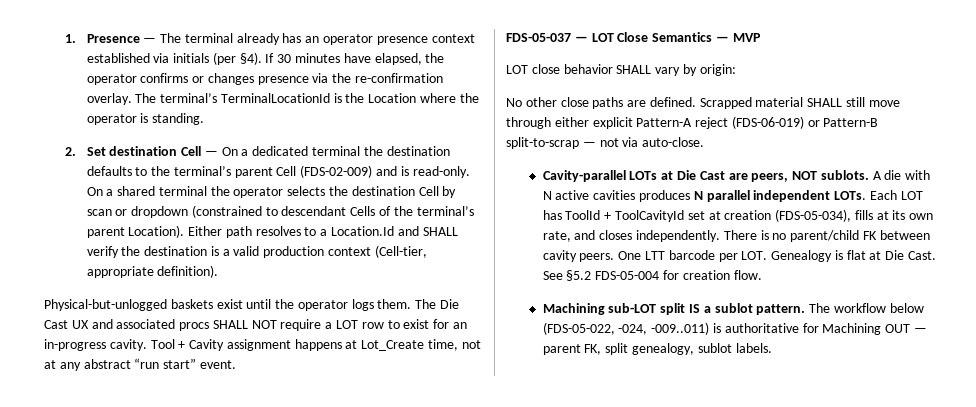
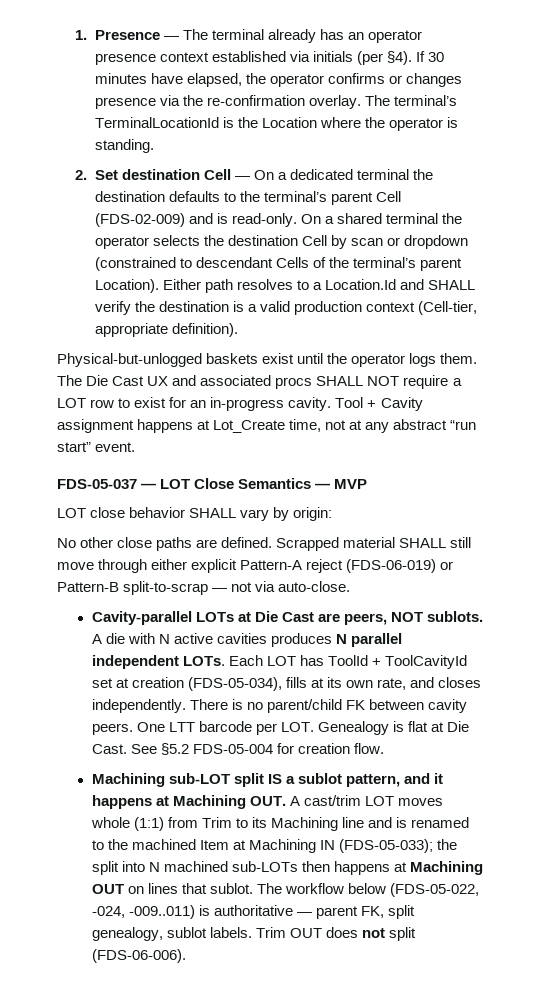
[756,304,806,315] pattern. -> [345,773,443,787] [91,795,443,809] [90,817,470,831] [91,839,457,853] [91,861,483,875] [91,883,253,894] pattern, and it happens at Machining OUT. A cast/trim LOT moves whole (1:1) from Trim to its Machining line and is renamed to the machined Item at Machining IN (FDS-05-033); the split into N machined sub-LOTs then happens at Machining OUT on lines that sublot.
[802,323,911,335] for Machining OUT -> (293, 910) none
(772, 348) none -> [255,927,416,941] [91,949,186,963] Trim OUT does not split (FDS-06-006).

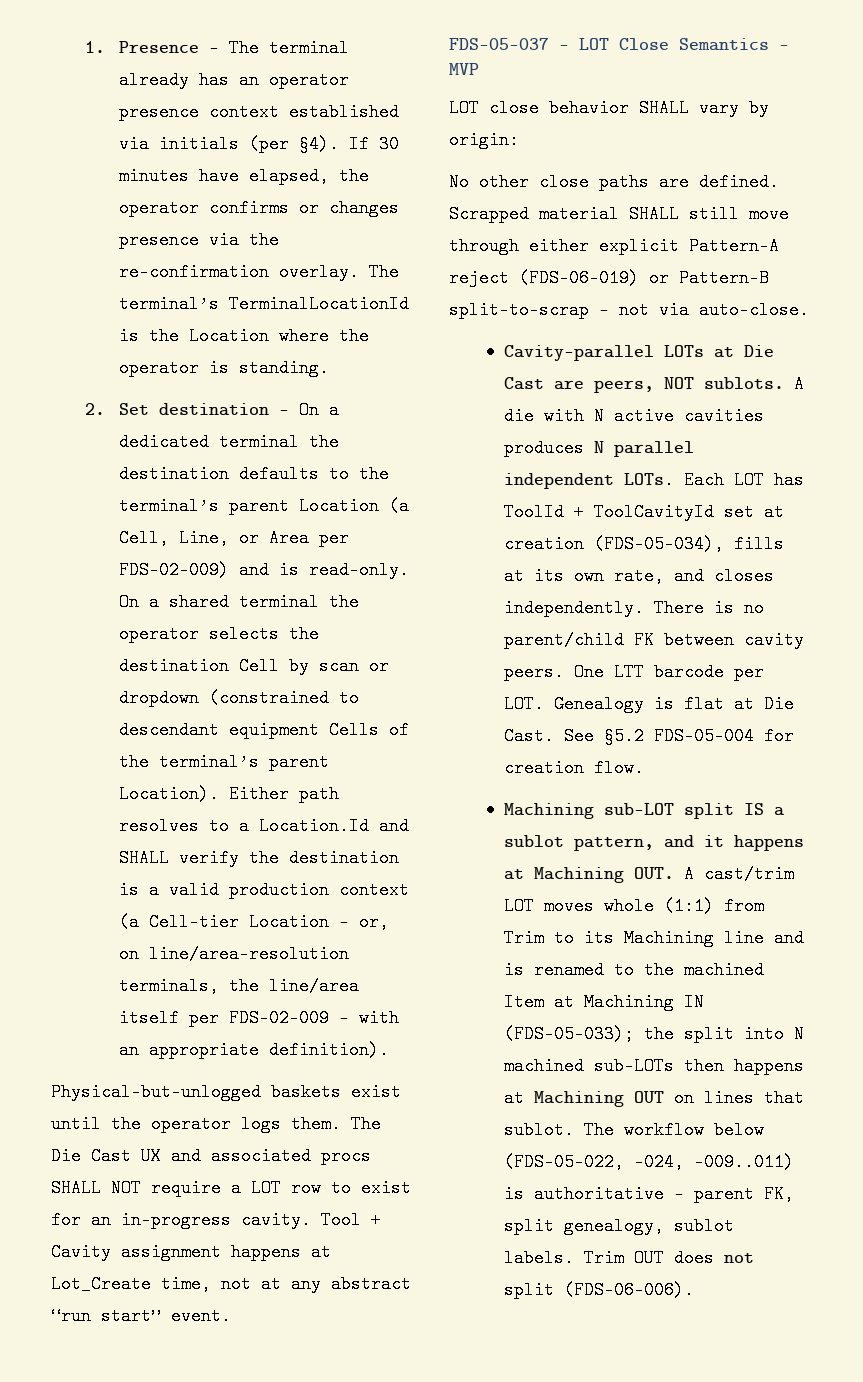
[203,169,231,180] Cell -> (269, 409) none
[375,191,401,202] [94,213,185,227] Cell (FDS-02-009) -> [298,497,409,515] [118,529,349,547] [118,561,229,579] Location (a Cell, Line, or Area per FDS-02-009)
(273, 262) none -> [228,721,319,739] equipment
[417,301,477,315] (Cell-tier, -> [118,913,389,931] [118,945,349,963] [118,977,359,995] [118,1009,399,1027] [118,1041,139,1059] (a Cell-tier Location — or, on line/area-resolution terminals, the line/area itself per FDS-02-009 — with an

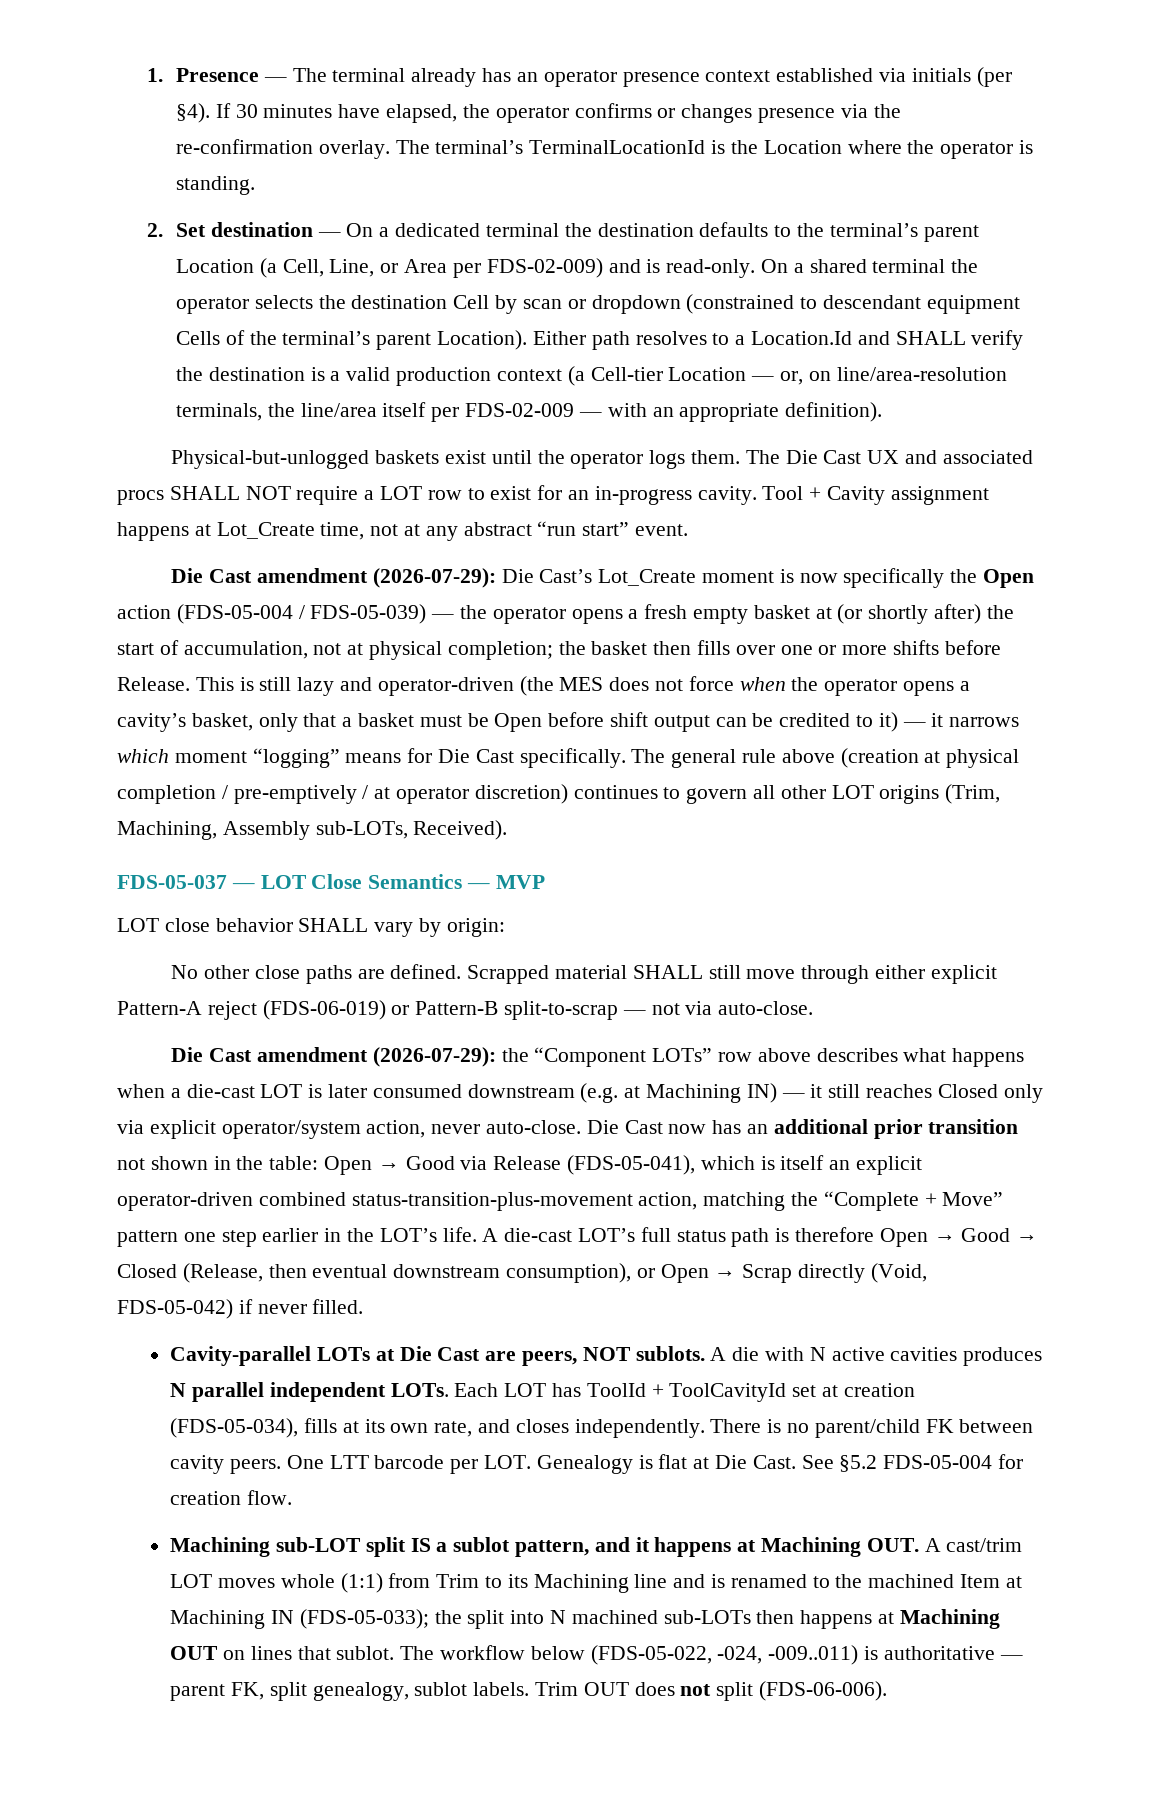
(231, 1316) none -> [171,568,1034,588] [117,604,1014,624] [117,640,1001,660] [117,676,970,696] [117,712,1020,732] [117,748,1020,768] [117,784,1001,804] [117,820,508,840] // Die Cast amendment (2026-07-29): Die Cast’s Lot_Create moment is now specifically the Open action (FDS-05-004 / FDS-05-039) — the operator opens a fresh empty basket at (or shortly after) the start of accumulation, not at physical completion; the basket then fills over one or more shifts before Release. This is still lazy and operator-driven (the MES does not force when the operator opens a cavity’s basket, only that a basket must be Open before shift output can be credited to it) — it narrows which moment “logging” means for Die Cast specifically. The general rule above (creation at physical completion / pre-emptively / at operator discretion) continues to govern all other LOT origins (Trim, Machining, Assembly sub-LOTs, Received).
(809, 310) none -> [171,1047,1025,1067] [117,1083,1043,1103] [117,1119,1019,1139] [117,1155,923,1175] [117,1191,1004,1211] [117,1227,1039,1247] [117,1263,927,1283] [117,1299,364,1319] // Die Cast amendment (2026-07-29): the “Component LOTs” row above describes what happens when a die-cast LOT is later consumed downstream (e.g. at Machining IN) — it still reaches Closed only via explicit operator/system action, never auto-close. Die Cast now has an additional prior transition not shown in the table: Open → Good via Release (FDS-05-041), which is itself an explicit operator-driven combined status-transition-plus-movement action, matching the “Complete + Move” pattern one step earlier in the LOT’s life. A die-cast LOT’s full status path is therefore Open → Good → Closed (Release, then eventual downstream consumption), or Open → Scrap directly (Void, FDS-05-042) if never filled.

